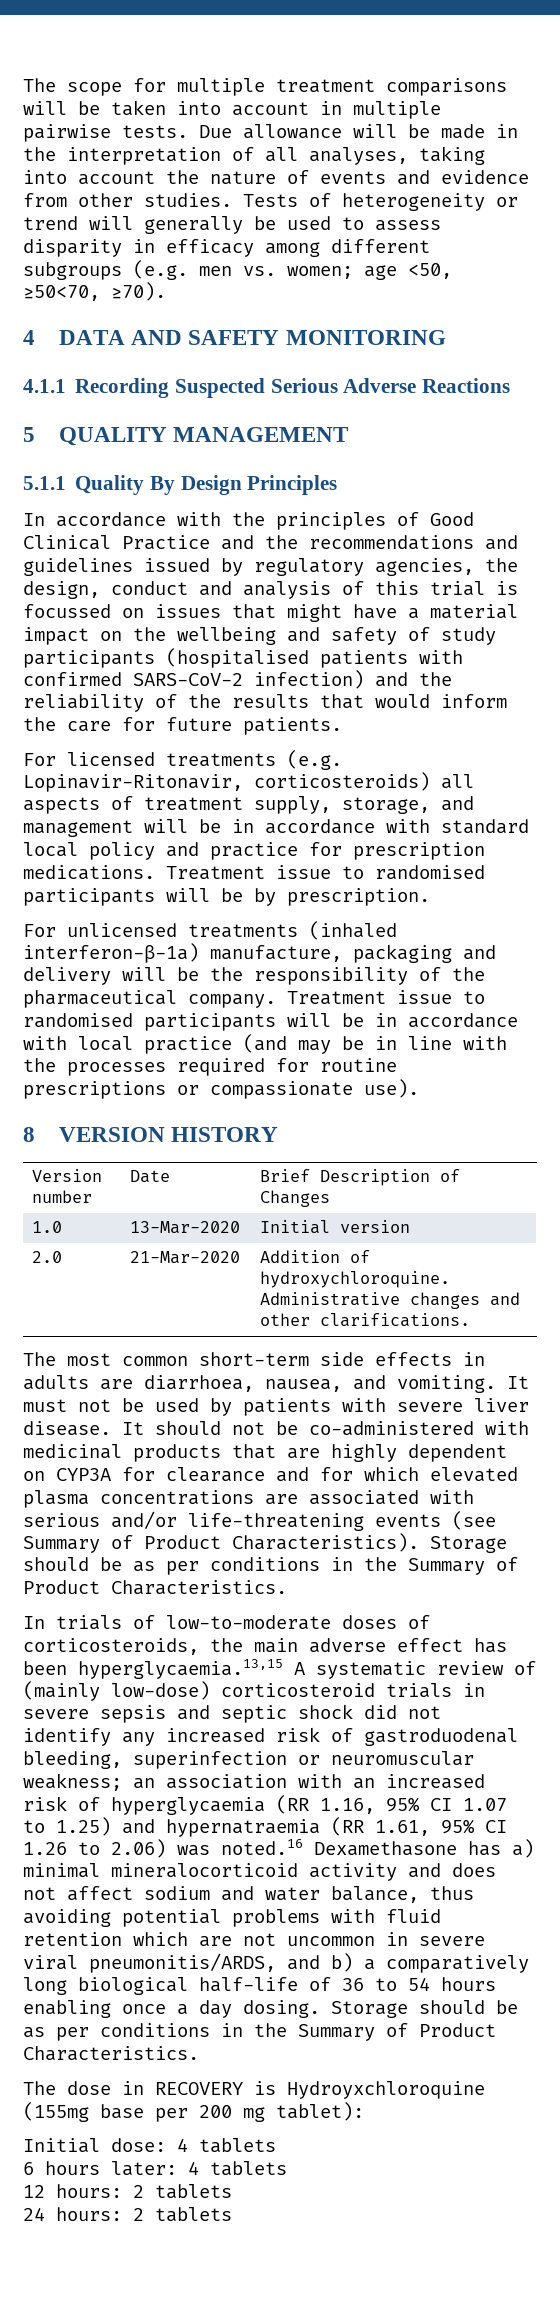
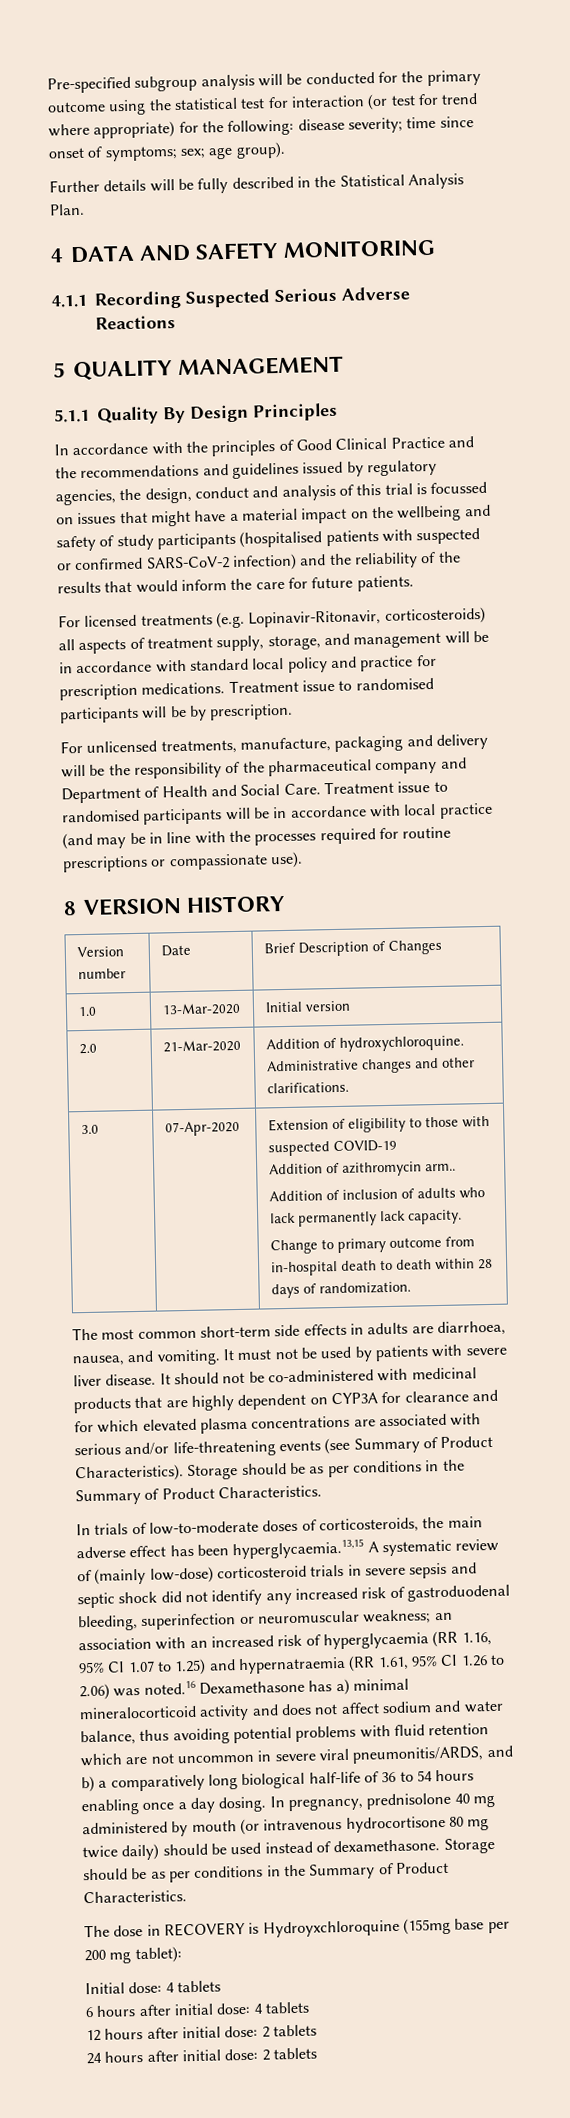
[23,78,507,96] [23,100,441,119] [23,124,518,142] [23,146,485,165] [23,170,529,185] [23,193,518,211] [23,216,441,234] [23,239,430,257] [23,260,452,280] [23,282,166,301] The scope for multiple treatment comparisons will be taken into account in multiple pairwise tests. Due allowance will be made in the interpretation of all analyses, taking into account the nature of events and evidence from other studies. Tests of heterogeneity or trend will generally be used to assess disparity in efficacy among different subgroups (e.g. men vs. women; age <50, ≥50<70, ≥70). -> [47,69,481,94] [47,92,479,116] [48,116,474,139] [48,141,286,162] [49,173,464,194] [49,203,85,216] Pre-specified subgroup analysis will be conducted for the primary outcome using the statistical test for interaction (or test for trend where appropriate) for the following: disease severity; time since onset of symptoms; sex; age group). // Further details will be fully described in the Statistical Analysis Plan.
(463, 657) none -> [416,528,481,545] [57,563,72,571] suspected or
[188,921,397,940] [23,943,199,963] treatments (inhaled interferon-β-1a) -> [160,739,237,755] treatments,
[188,994,276,1008] company. -> [375,757,467,775] [61,783,321,804] company and Department of Health and Social Care.
(471, 1320) none -> [80,1124,99,1135] [164,1120,240,1137] [267,1115,490,1133] [267,1139,397,1157] [268,1161,456,1177] [268,1187,485,1202] [269,1209,462,1227] [269,1236,475,1255] [270,1258,493,1277] [270,1281,411,1299] // 3.0 | 07-Apr-2020 | Extension of eligibility to those with suspected COVID-19 // Addition of azithromycin arm.. // Addition of inclusion of adults who lack permanently lack capacity. // Change to primary outcome from in-hospital death to death within 28 days of randomization.
(320, 2009) none -> [269,1792,495,1812] [82,1815,490,1837] [82,1839,441,1861] In pregnancy, prednisolone 40 mg administered by mouth (or intravenous hydrocortisone 80 mg twice daily) should be used instead of dexamethasone.
[111,2161,177,2176] later: -> [138,2002,251,2017] after initial dose:
[56,2184,122,2198] hours: -> [104,2025,259,2040] hours after initial dose:
[56,2207,122,2221] hours: -> [104,2048,259,2063] hours after initial dose:

